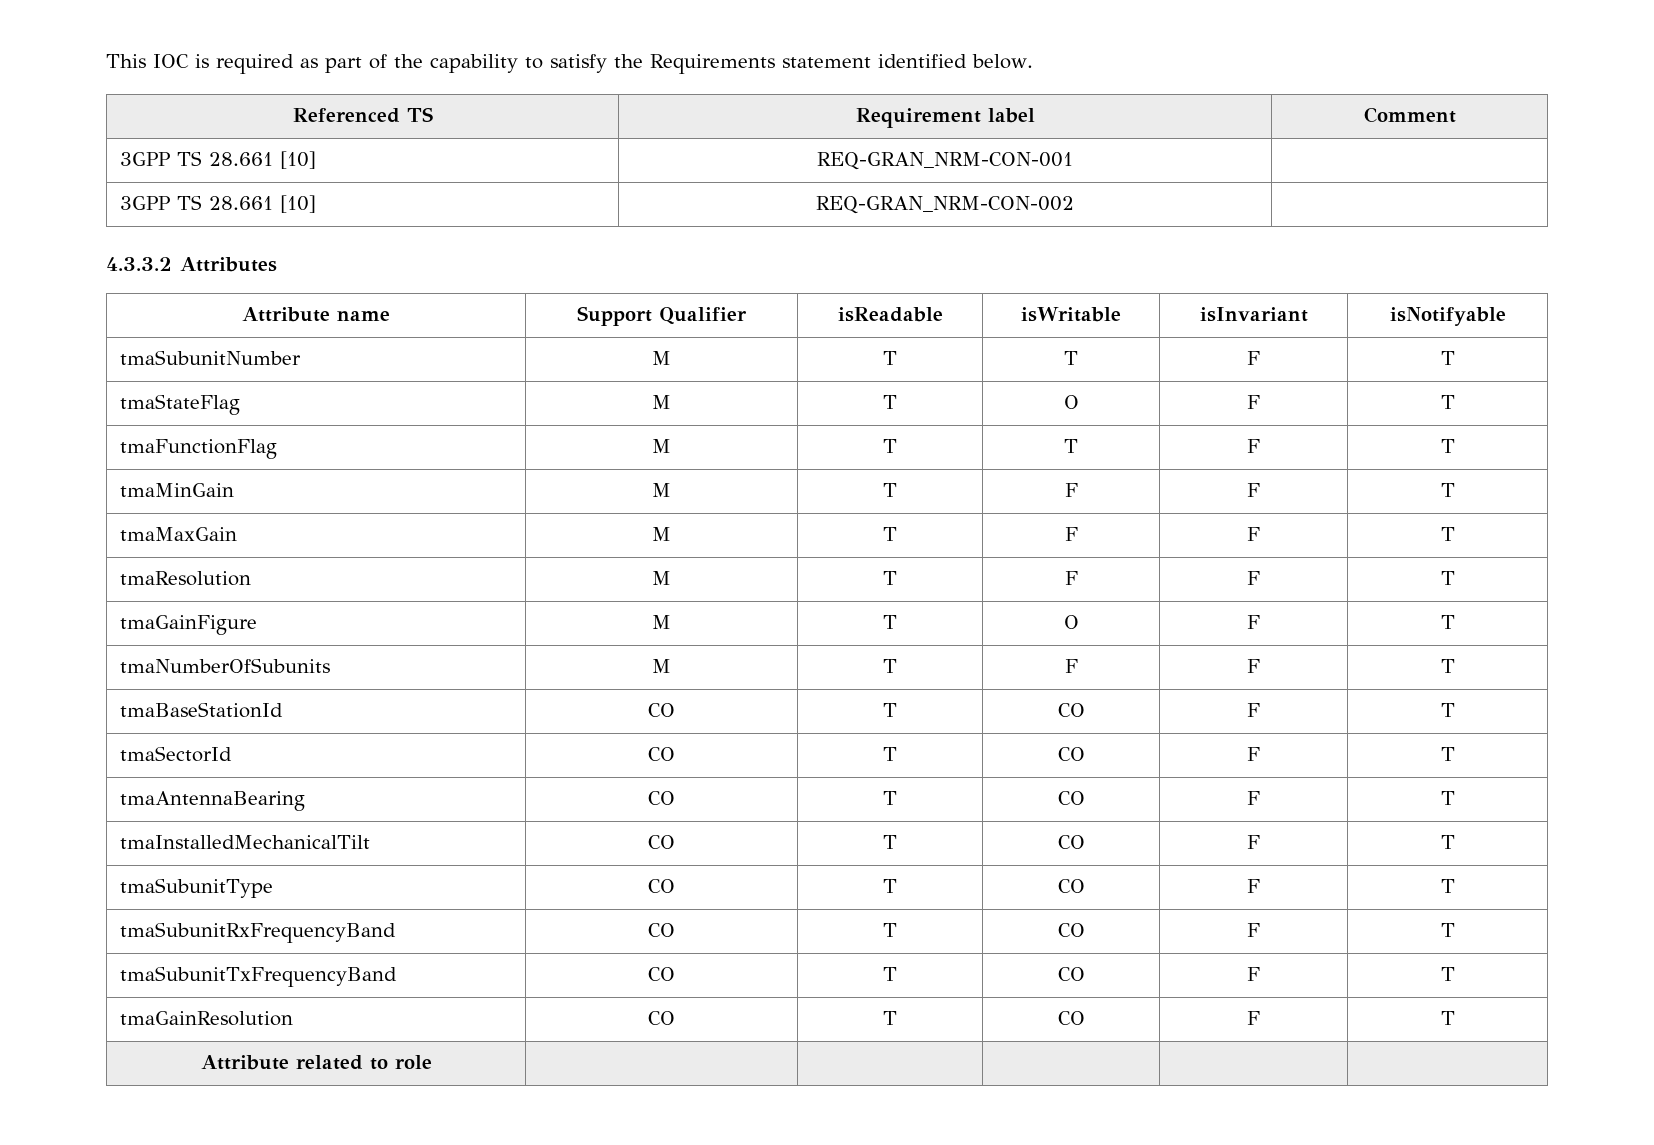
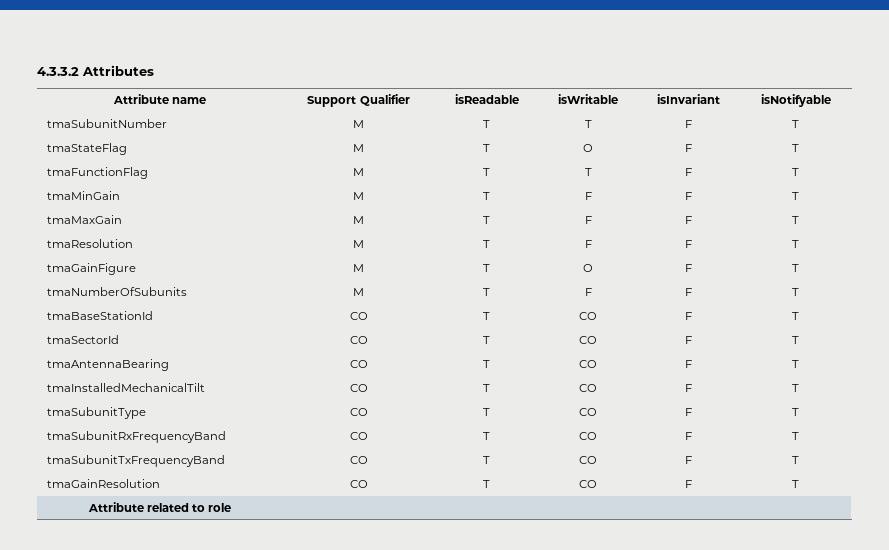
[106,54,1033,74] [292,107,433,123] [855,108,1035,128] [1363,107,1456,123] [119,151,316,169] [817,152,1073,170] [119,195,316,213] [816,196,1074,214] This IOC is required as part of the capability to satisfy the Requirements statement identified below. // Referenced TS | Requirement label | Comment // 3GPP TS 28.661 [10] | REQ-GRAN_NRM-CON-001 | // 3GPP TS 28.661 [10] | REQ-GRAN_NRM-CON-002 | // -> (37, 71) none

